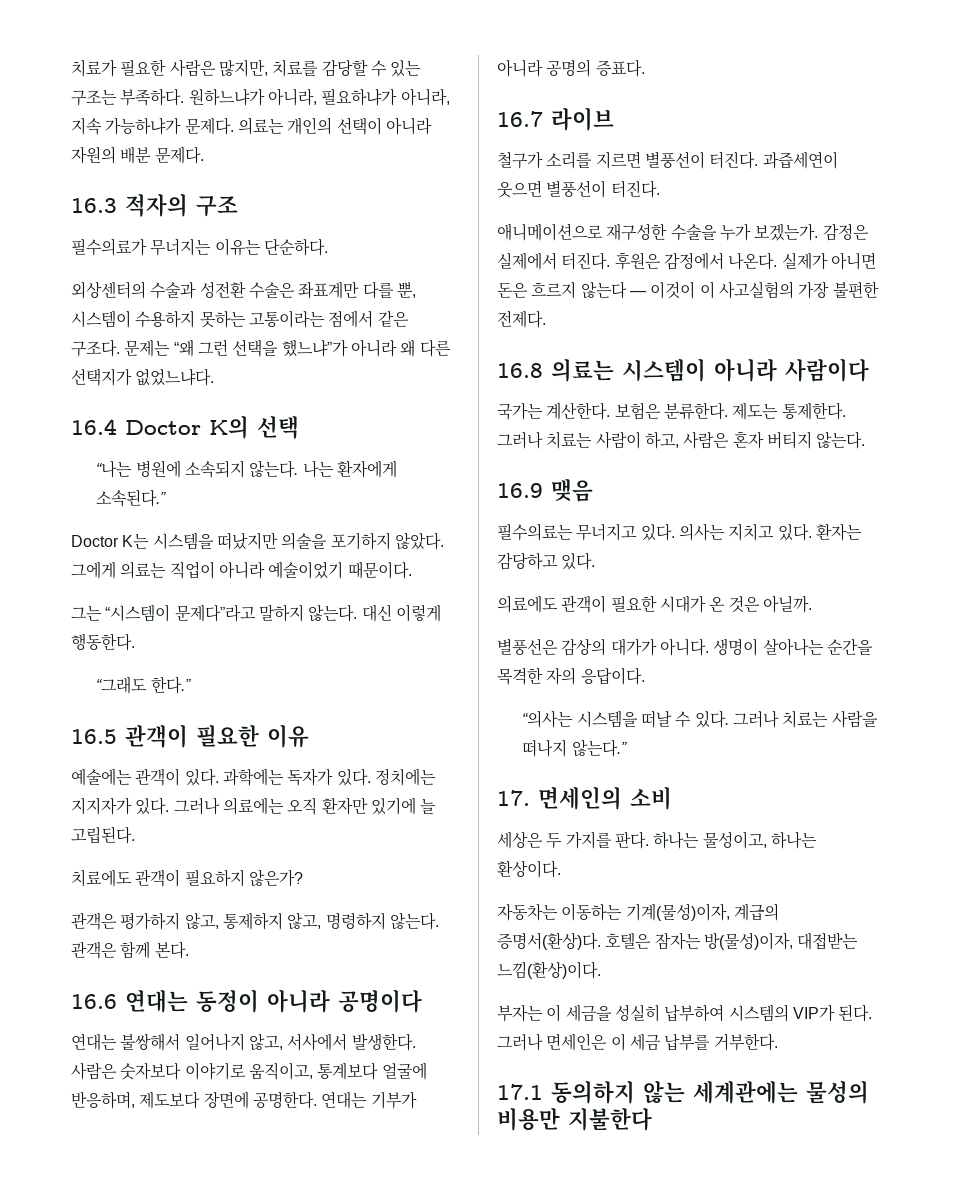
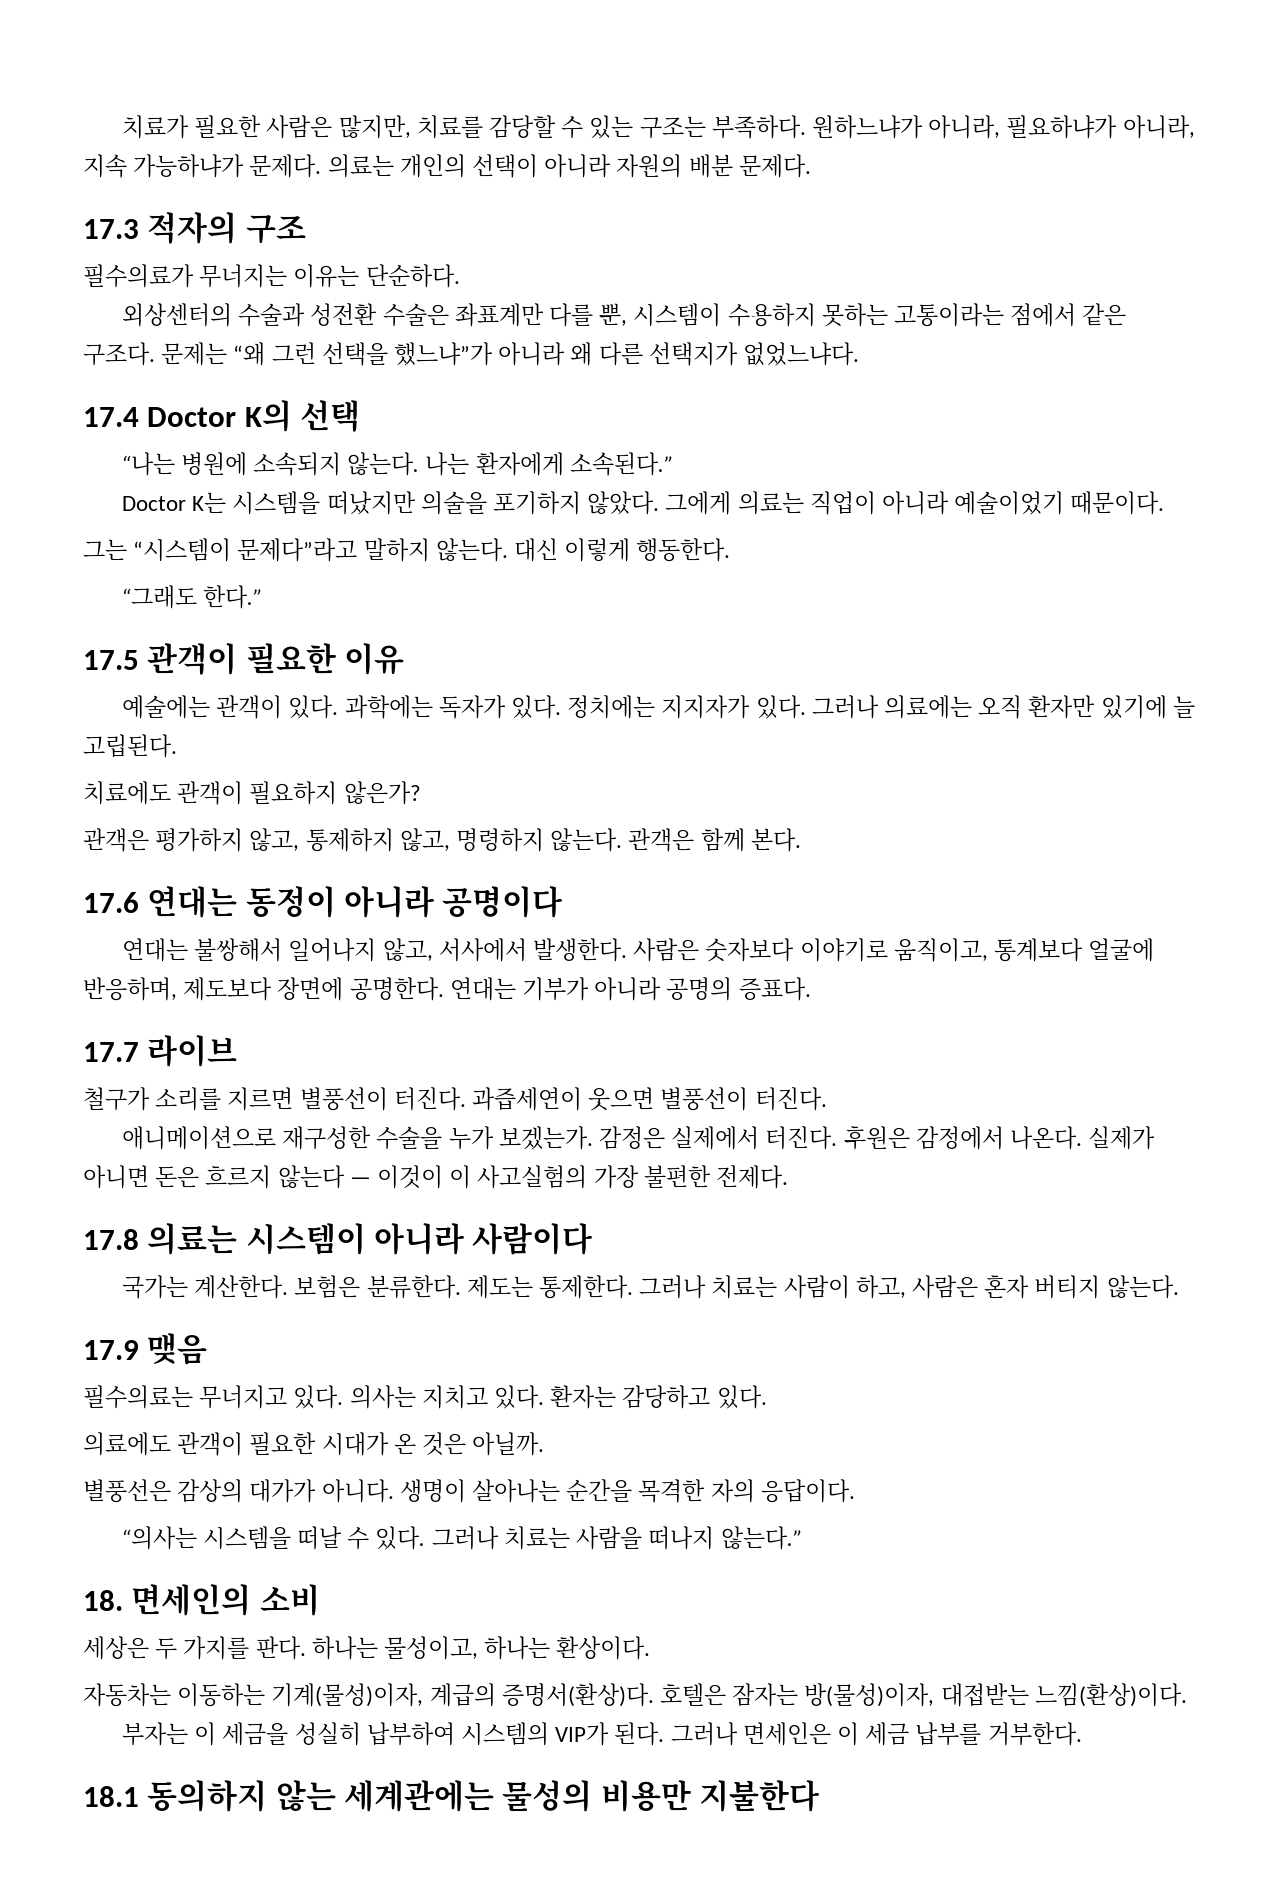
[71,198,117,213] 16.3 -> [83,219,139,239] 17.3
[71,419,117,435] 16.4 -> [83,407,139,427] 17.4
[71,729,117,744] 16.5 -> [83,650,139,670] 17.5
[71,994,117,1009] 16.6 -> [83,892,139,913] 17.6
[497,111,543,127] 16.7 -> [83,1042,139,1062] 17.7
[497,363,543,378] 16.8 -> [83,1229,139,1250] 17.8
[497,483,543,498] 16.9 -> [83,1340,139,1360] 17.9
[497,790,530,806] 17. -> [83,1590,123,1611] 18.
[497,1084,543,1100] 17.1 -> [83,1786,139,1807] 18.1

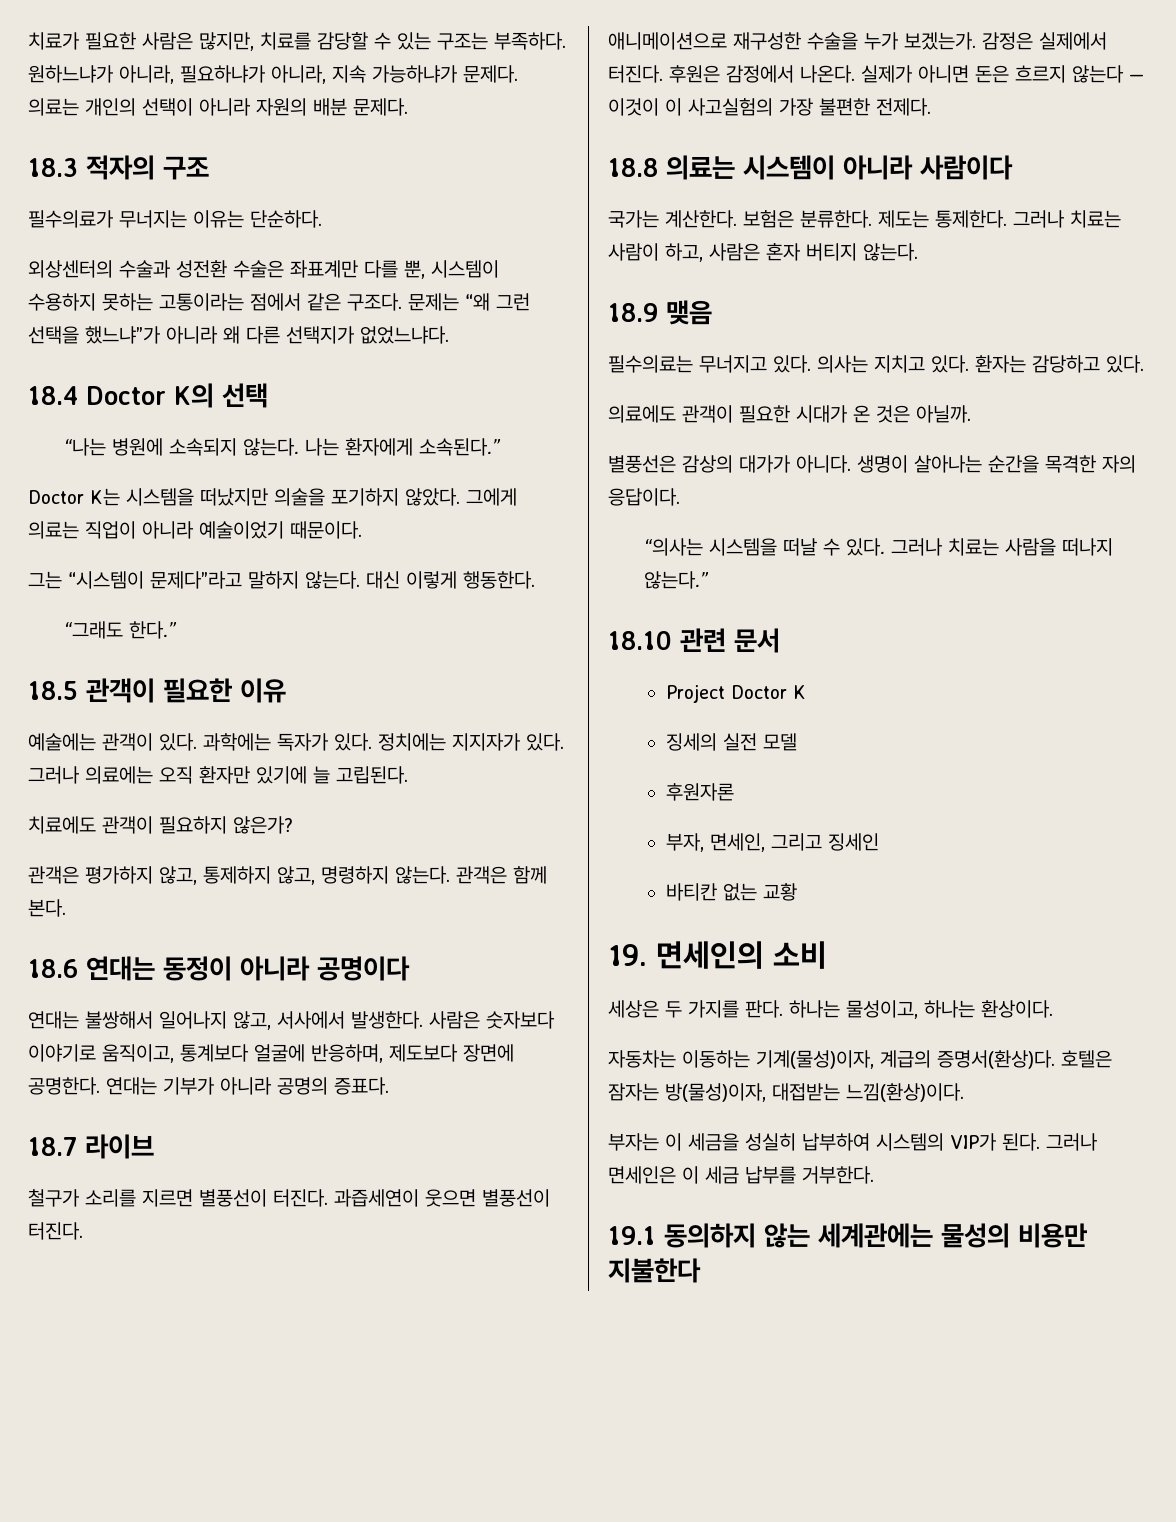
[83,219,139,239] 17.3 -> [28,158,78,177] 18.3
[83,407,139,427] 17.4 -> [28,386,78,405] 18.4
[83,650,139,670] 17.5 -> [28,681,78,700] 18.5
[83,892,139,913] 17.6 -> [28,959,78,978] 18.6
[83,1042,139,1062] 17.7 -> [28,1137,77,1156] 18.7
[83,1229,139,1250] 17.8 -> [608,158,658,177] 18.8
[83,1340,139,1360] 17.9 -> [608,303,658,322] 18.9
[83,1590,123,1611] 18. -> [608,628,780,653] [665,684,806,703] [665,733,797,751] [665,783,734,801] [665,833,879,852] [665,883,797,901] [608,944,647,966] 18.10 관련 문서 // Project Doctor K // 징세의 실전 모델 // 후원자론 // 부자, 면세인, 그리고 징세인 // 바티칸 없는 교황 // 19.
[83,1786,139,1807] 18.1 -> [608,1226,656,1245] 19.1

